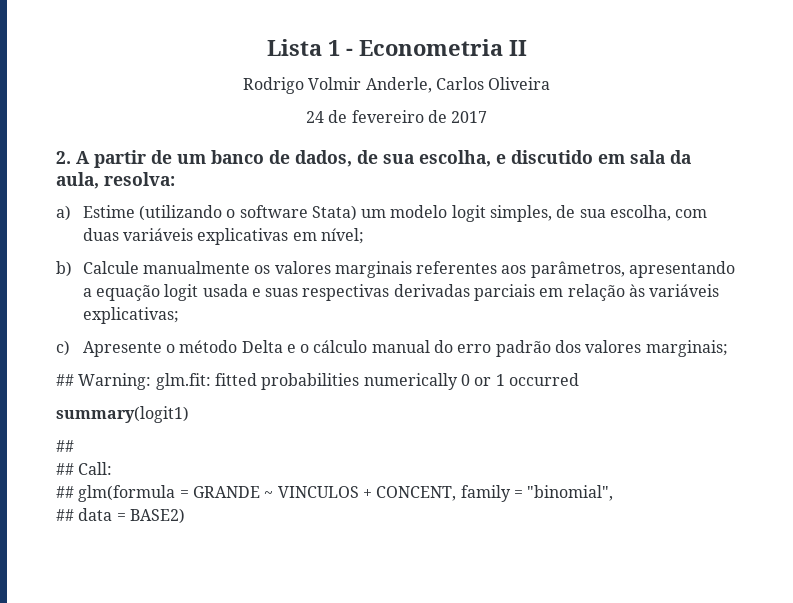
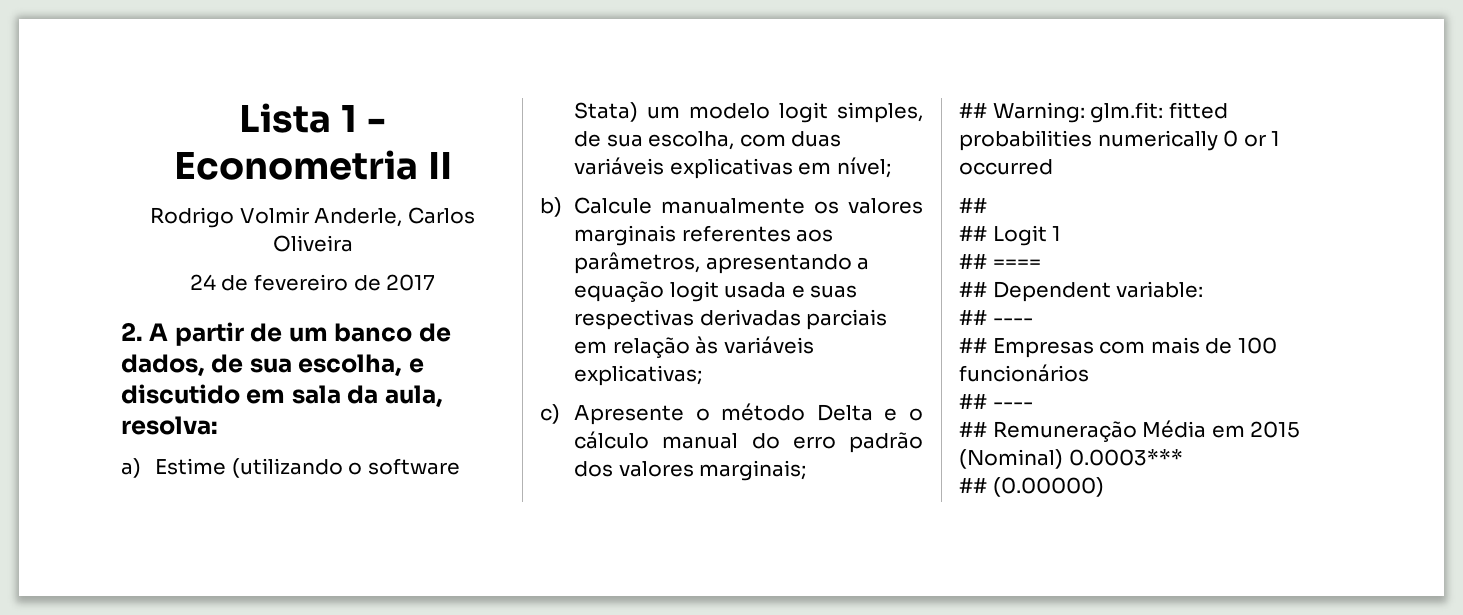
[56,406,189,423] // summary(logit1) -> (1053, 167) none
[78,462,113,475] [56,485,614,502] [56,508,185,524] Call: // ## glm(formula = GRANDE ~ VINCULOS + CONCENT, family = "binomial", // ## data = BASE2) -> [992,225,1062,246] [959,254,1041,269] [959,281,1204,302] [959,310,1033,325] [959,337,1277,358] [959,364,1089,382] [959,394,1033,409] [959,420,1301,442] [959,449,1183,469] [959,477,1104,497] Logit 1 // ## ==== // ## Dependent variable: // ## ---- // ## Empresas com mais de 100 funcionários // ## ---- // ## Remuneração Média em 2015 (Nominal) 0.0003*** // ## (0.00000)

